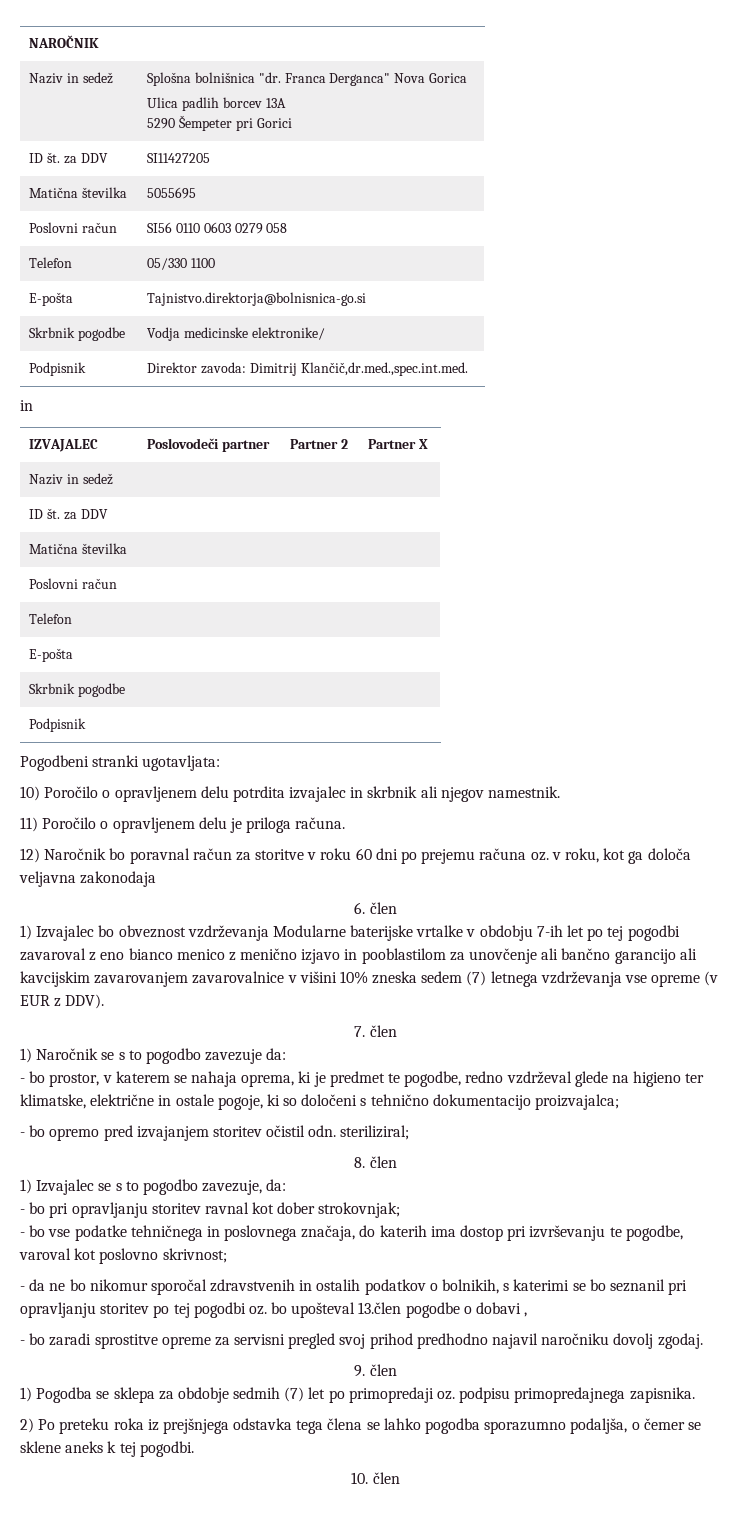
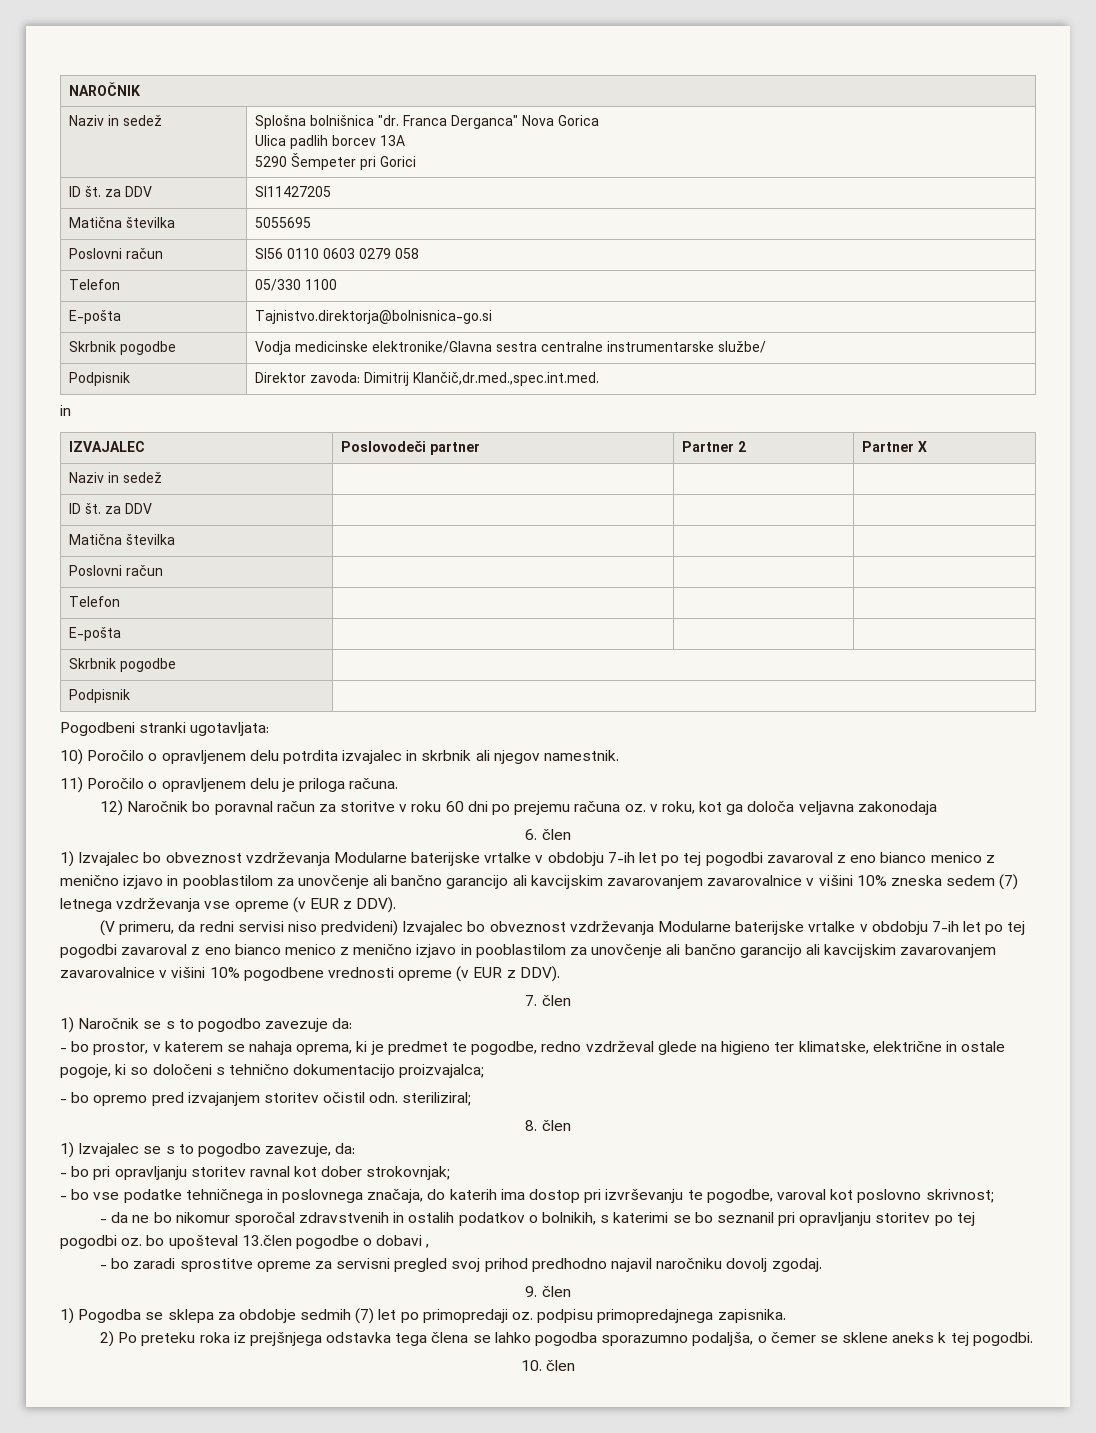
[251,327,325,340] elektronike/ -> [371,341,766,353] elektronike/Glavna sestra centralne instrumentarske službe/
(105, 1001) none -> [99,920,1026,936] [60,944,997,958] [60,966,560,982] // (V primeru, da redni servisi niso predvideni) Izvajalec bo obveznost vzdrževanja Modularne baterijske vrtalke v obdobju 7-ih let po tej pogodbi zavaroval z eno bianco menico z menično izjavo in pooblastilom za unovčenje ali bančno garancijo ali kavcijskim zavarovanjem zavarovalnice v višini 10% pogodbene vrednosti opreme (v EUR z DDV).

